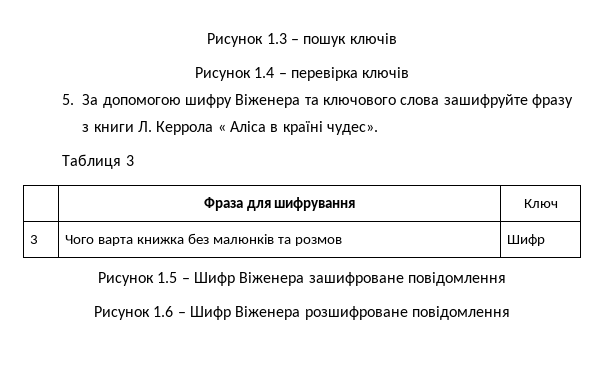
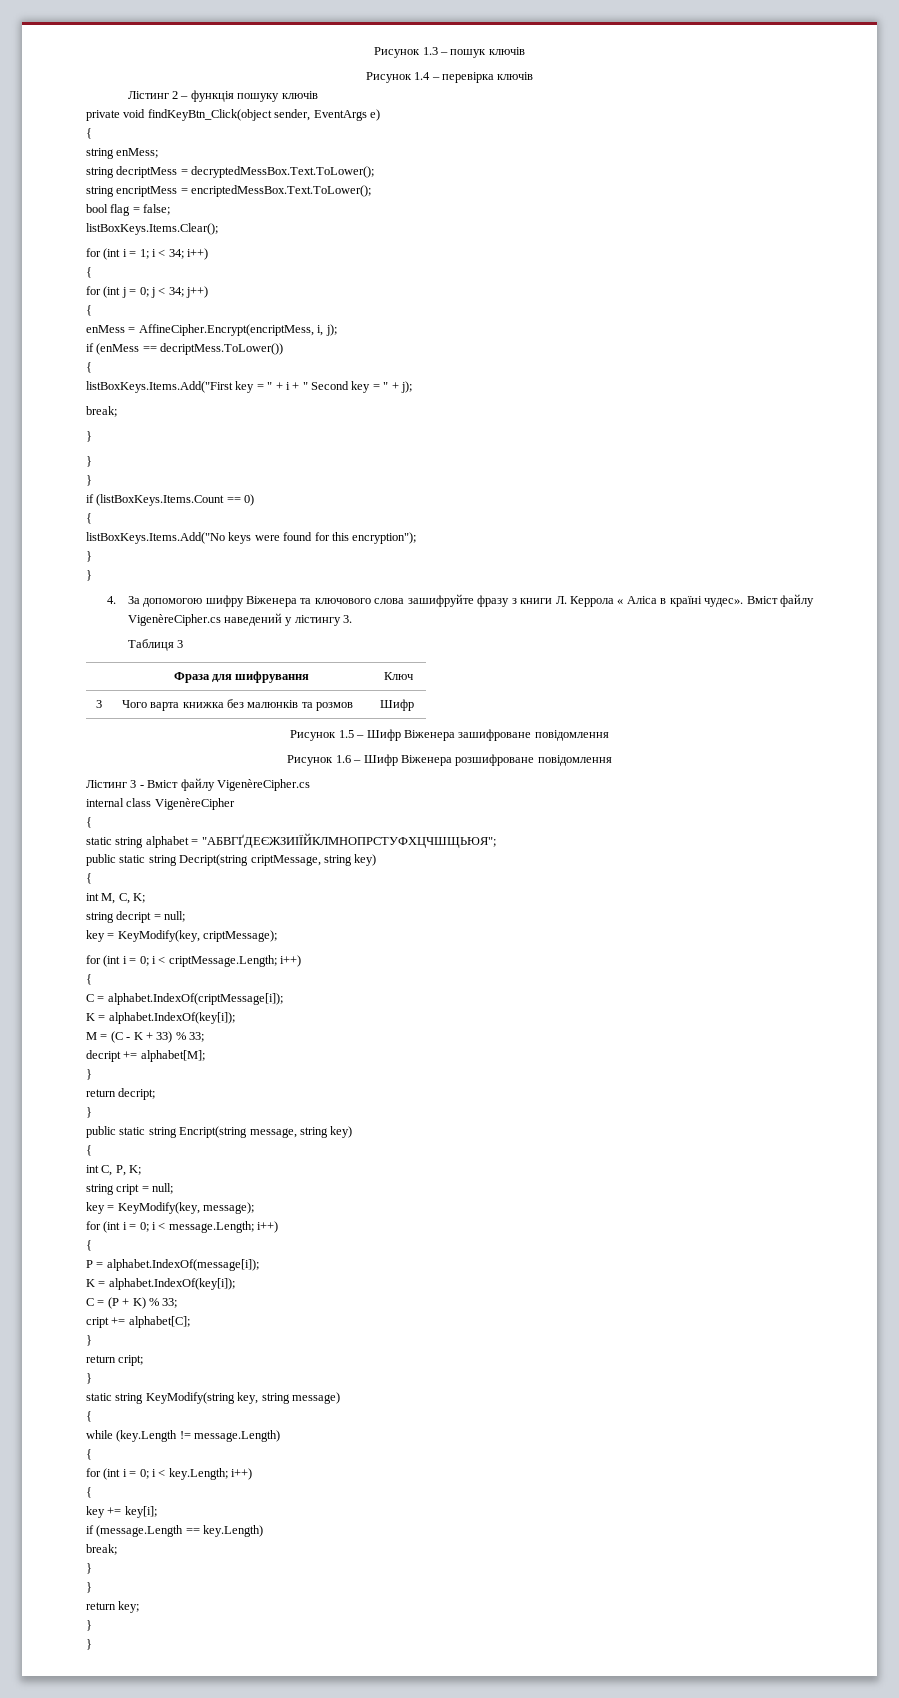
[62,94,75,105] 5. -> [127,90,318,102] [86,109,380,121] [86,128,92,139] [86,148,159,159] [86,166,375,178] [86,185,372,197] [86,204,171,216] [86,223,218,235] [86,248,208,260] [86,267,92,278] [86,286,208,298] [86,305,92,316] [86,324,337,336] [86,343,284,355] [86,362,92,373] [86,381,412,393] [86,406,117,417] [86,431,92,442] [86,456,92,467] [86,475,92,486] [86,494,255,506] [86,513,92,524] [86,532,417,544] [86,551,92,562] [86,570,92,581] [106,596,116,604] Лістинг 2 – функція пошуку ключів // private void findKeyBtn_Click(object sender, EventArgs e) // { // string enMess; // string decriptMess = decryptedMessBox.Text.ToLower(); // string encriptMess = encriptedMessBox.Text.ToLower(); // bool flag = false; // listBoxKeys.Items.Clear(); // for (int i = 1; i < 34; i++) // { // for (int j = 0; j < 34; j++) // { // enMess = AffineCipher.Encrypt(encriptMess, i, j); // if (enMess == decriptMess.ToLower()) // { // listBoxKeys.Items.Add("First key = " + i + " Second key = " + j); // break; // } // } // } // if (listBoxKeys.Items.Count == 0) // { // listBoxKeys.Items.Add("No keys were found for this encryption"); // } // } // 4.
(378, 129) none -> [746,594,814,607] [127,613,353,626] Вміст файлу VigenèreCipher.cs наведений у лістингу 3.
(510, 313) none -> [86,778,310,791] [86,798,235,810] [86,817,92,828] [86,833,496,848] [86,854,377,866] [86,873,92,884] [86,893,146,904] [86,911,186,923] [86,930,278,942] [86,955,301,967] [86,974,92,985] [86,993,283,1005] [86,1012,235,1024] [86,1031,204,1043] [86,1050,205,1062] [86,1069,92,1080] [86,1088,156,1100] [86,1107,92,1118] [86,1126,353,1138] [86,1145,92,1156] [86,1165,142,1176] [86,1183,174,1195] [86,1202,255,1214] [86,1221,278,1233] [86,1240,92,1251] [86,1259,259,1271] [86,1278,235,1290] [86,1297,178,1309] [86,1316,190,1328] [86,1335,92,1346] [86,1355,144,1366] [86,1373,92,1384] [86,1392,340,1404] [86,1411,92,1422] [86,1430,281,1442] [86,1449,92,1460] [86,1468,252,1480] [86,1487,92,1498] [86,1506,157,1518] [86,1525,264,1537] [86,1544,117,1555] [86,1563,92,1574] [86,1582,92,1593] [86,1601,140,1613] [86,1620,92,1631] [86,1639,92,1650] // Лістинг 3 - Вміст файлу VigenèreCipher.cs // internal class VigenèreCipher // { // static string alphabet = "АБВГҐДЕЄЖЗИІЇЙКЛМНОПРСТУФХЦЧШЩЬЮЯ"; // public static string Decript(string criptMessage, string key) // { // int M, C, K; // string decript = null; // key = KeyModify(key, criptMessage); // for (int i = 0; i < criptMessage.Length; i++) // { // C = alphabet.IndexOf(criptMessage[i]); // K = alphabet.IndexOf(key[i]); // M = (C - K + 33) % 33; // decript += alphabet[M]; // } // return decript; // } // public static string Encript(string message, string key) // { // int C, P, K; // string cript = null; // key = KeyModify(key, message); // for (int i = 0; i < message.Length; i++) // { // P = alphabet.IndexOf(message[i]); // K = alphabet.IndexOf(key[i]); // C = (P + K) % 33; // cript += alphabet[C]; // } // return cript; // } // static string KeyModify(string key, string message) // { // while (key.Length != message.Length) // { // for (int i = 0; i < key.Length; i++) // { // key += key[i]; // if (message.Length == key.Length) // break; // } // } // return key; // } // }

